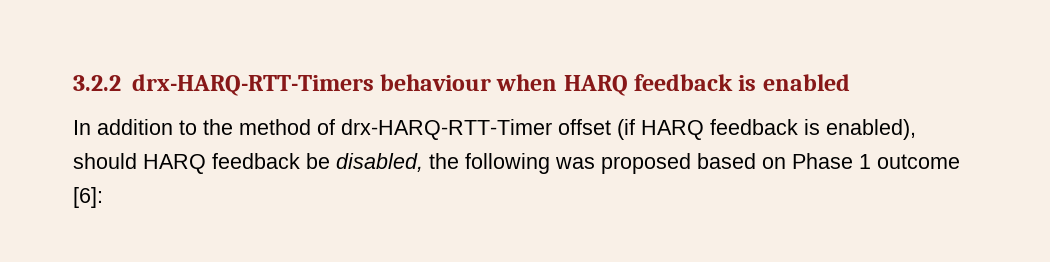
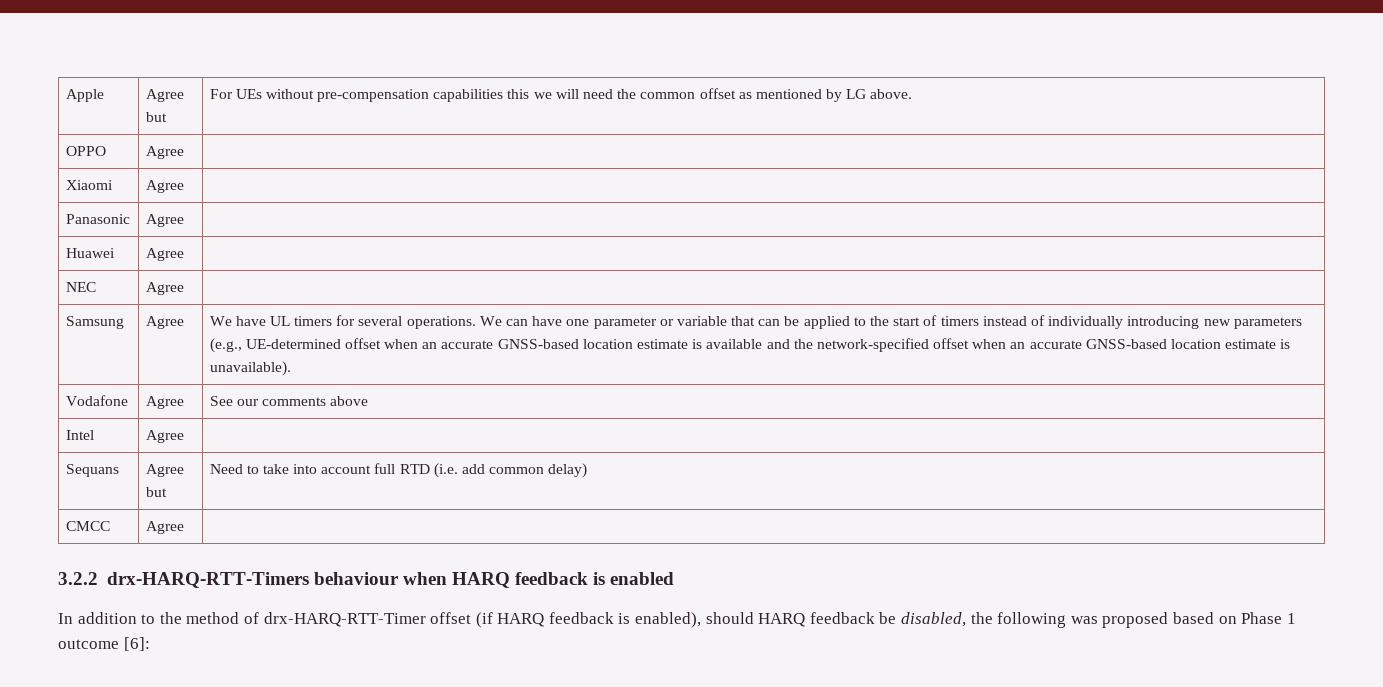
(73, 83) none -> [65,89,104,102] [145,89,184,102] [145,112,167,122] [209,88,913,102] [65,146,106,156] [145,146,184,159] [65,180,113,190] [145,180,184,193] [65,214,130,224] [145,214,184,227] [65,248,115,258] [145,248,184,261] [65,282,96,292] [145,282,184,295] [65,316,124,329] [145,316,184,329] [209,315,1302,329] [209,338,1291,353] [209,361,291,376] [65,395,128,406] [145,396,184,409] [209,396,369,406] [65,430,94,440] [145,430,184,443] [65,464,119,477] [145,464,184,477] [145,487,167,497] [209,463,588,478] [65,521,110,531] [145,521,184,534] Apple | Agree but | For UEs without pre-compensation capabilities this we will need the common offset as mentioned by LG above. // OPPO | Agree | // Xiaomi | Agree | // Panasonic | Agree | // Huawei | Agree | // NEC | Agree | // Samsung | Agree | We have UL timers for several operations. We can have one parameter or variable that can be applied to the start of timers instead of individually introducing new parameters (e.g., UE-determined offset when an accurate GNSS-based location estimate is available and the network-specified offset when an accurate GNSS-based location estimate is unavailable). // Vodafone | Agree | See our comments above // Intel | Agree | // Sequans | Agree but | Need to take into account full RTD (i.e. add common delay) // CMCC | Agree | //

